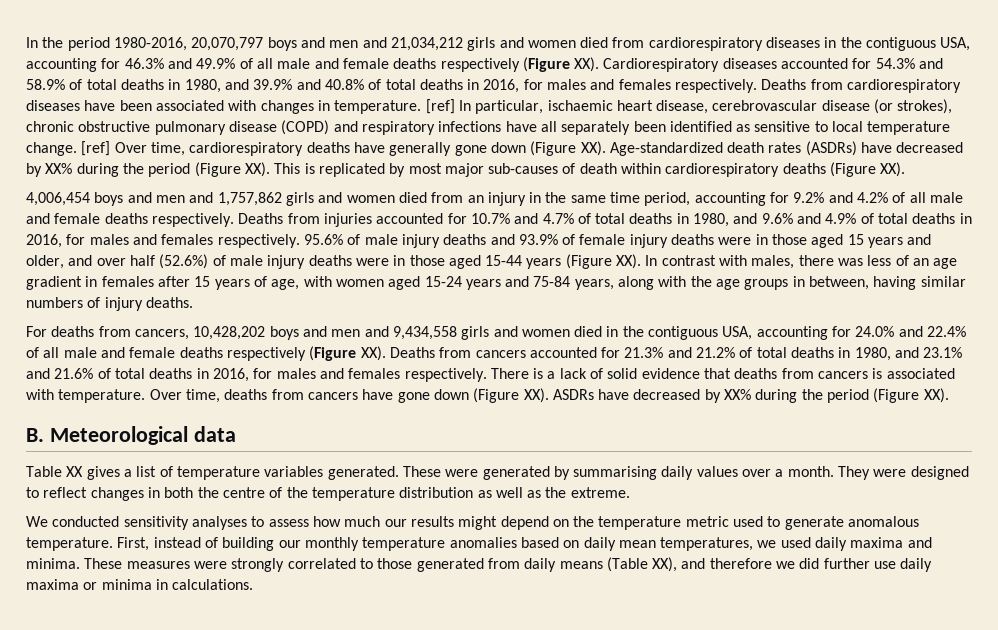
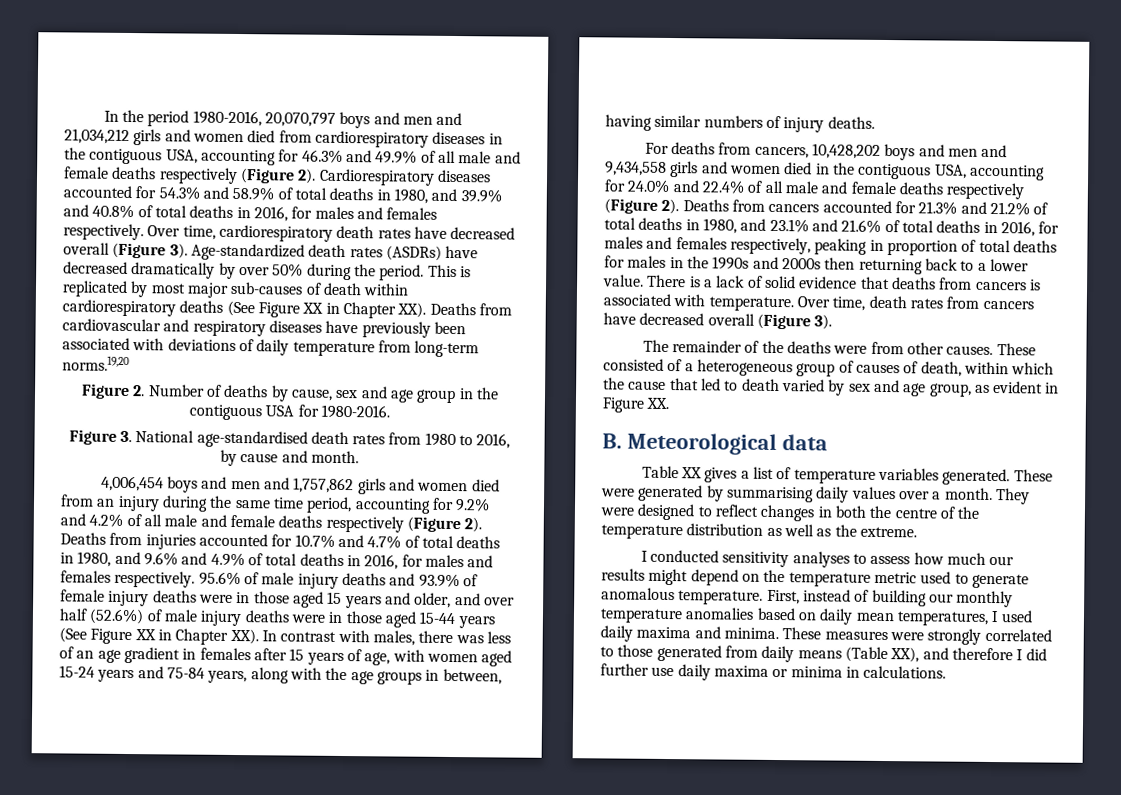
[574,57,600,72] XX). -> [297,168,317,184] 2).
[761,79,962,93] [26,99,953,114] [26,120,951,135] [26,141,606,156] Deaths from cardiorespiratory diseases have been associated with changes in temperature. [ref] In particular, ischaemic heart disease, cerebrovascular disease (or strokes), chronic obstructive pulmonary disease (COPD) and respiratory infections have all separately been identified as sensitive to local temperature change. [ref] Over time, cardiorespiratory deaths have generally gone down (Figure XX). -> [147,224,516,242] [63,242,188,259] Over time, cardiorespiratory death rates have decreased overall (Figure 3).
[26,162,270,177] by XX% during the period (Figure XX). -> [131,262,425,281] dramatically by over 50% during the period.
[830,162,906,177] (Figure XX). -> [226,300,512,319] [62,318,466,338] [62,337,480,358] [62,355,130,372] [81,383,499,404] [189,404,390,421] [68,429,511,449] [220,449,359,467] (See Figure XX in Chapter XX). Deaths from cardiovascular and respiratory diseases have previously been associated with deviations of daily temperature from long-term norms.19,20 // Figure 2. Number of deaths by cause, sex and age group in the contiguous USA for 1980-2016. // Figure 3. National age-standardised death rates from 1980 to 2016, by cause and month.
[529,192,542,203] in -> [161,495,208,512] during
[151,213,234,227] respectively. -> [325,515,483,533] respectively (Figure 2).
[565,254,612,269] (Figure -> [59,627,229,645] (See Figure XX in Chapter
[360,346,386,361] XX). -> [661,198,680,215] 2).
[404,368,487,382] respectively. -> [729,237,1057,256] [604,255,1029,275] [603,274,644,287] respectively, peaking in proportion of total deaths for males in the 1990s and 2000s then returning back to a lower value.
[224,389,268,400] deaths -> [868,295,943,309] death rates
[397,388,949,403] gone down (Figure XX). ASDRs have decreased by XX% during the period (Figure XX). -> [639,312,833,330] [642,339,1036,356] [603,358,1055,377] [603,377,1060,397] [602,397,670,413] decreased overall (Figure 3). // The remainder of the deaths were from other causes. These consisted of a heterogeneous group of causes of death, within which the cause that led to death varied by sex and age group, as evident in Figure XX.
[26,516,48,527] We -> [640,550,648,562] I
[757,540,777,548] we -> [991,611,1000,623] I
[776,561,796,569] we -> [1016,649,1024,661] I

